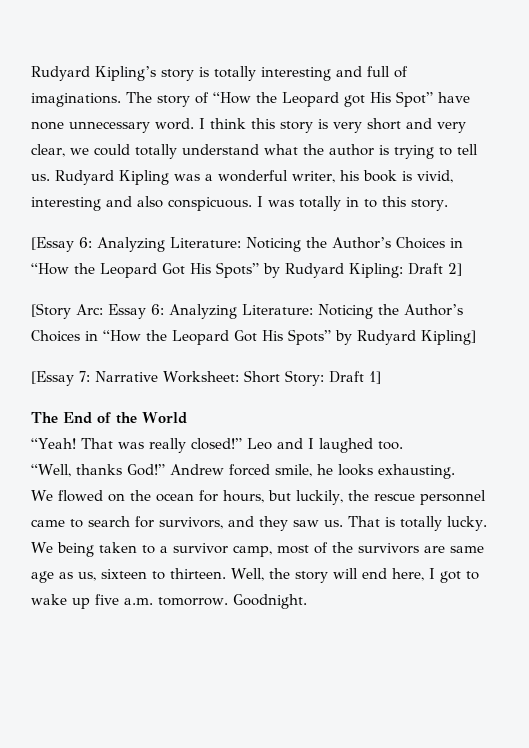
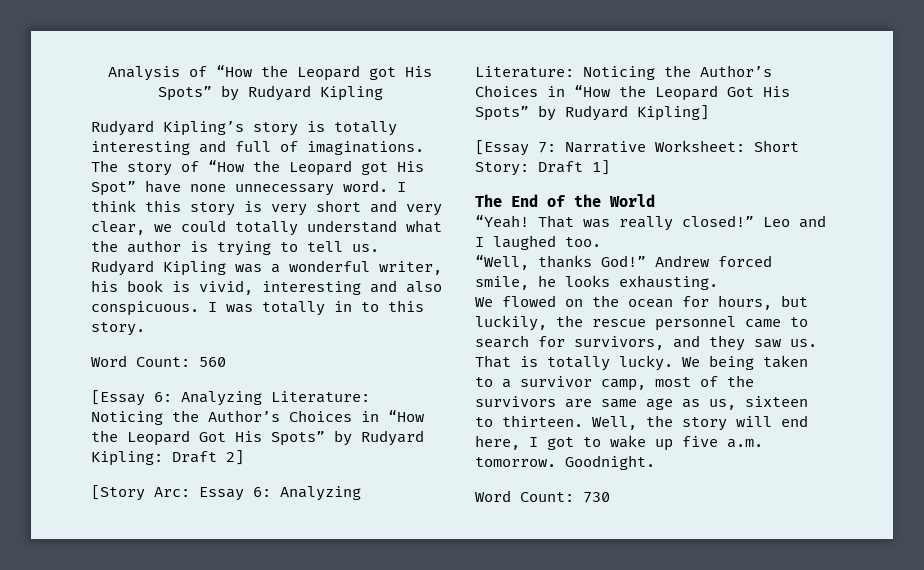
(31, 73) none -> [108,65,432,81] [157,85,383,101] Analysis of “How the Leopard got His Spots” by Rudyard Kipling //
(448, 205) none -> [91,355,226,367] // Word Count: 560
(307, 601) none -> [475,490,610,503] // Word Count: 730

